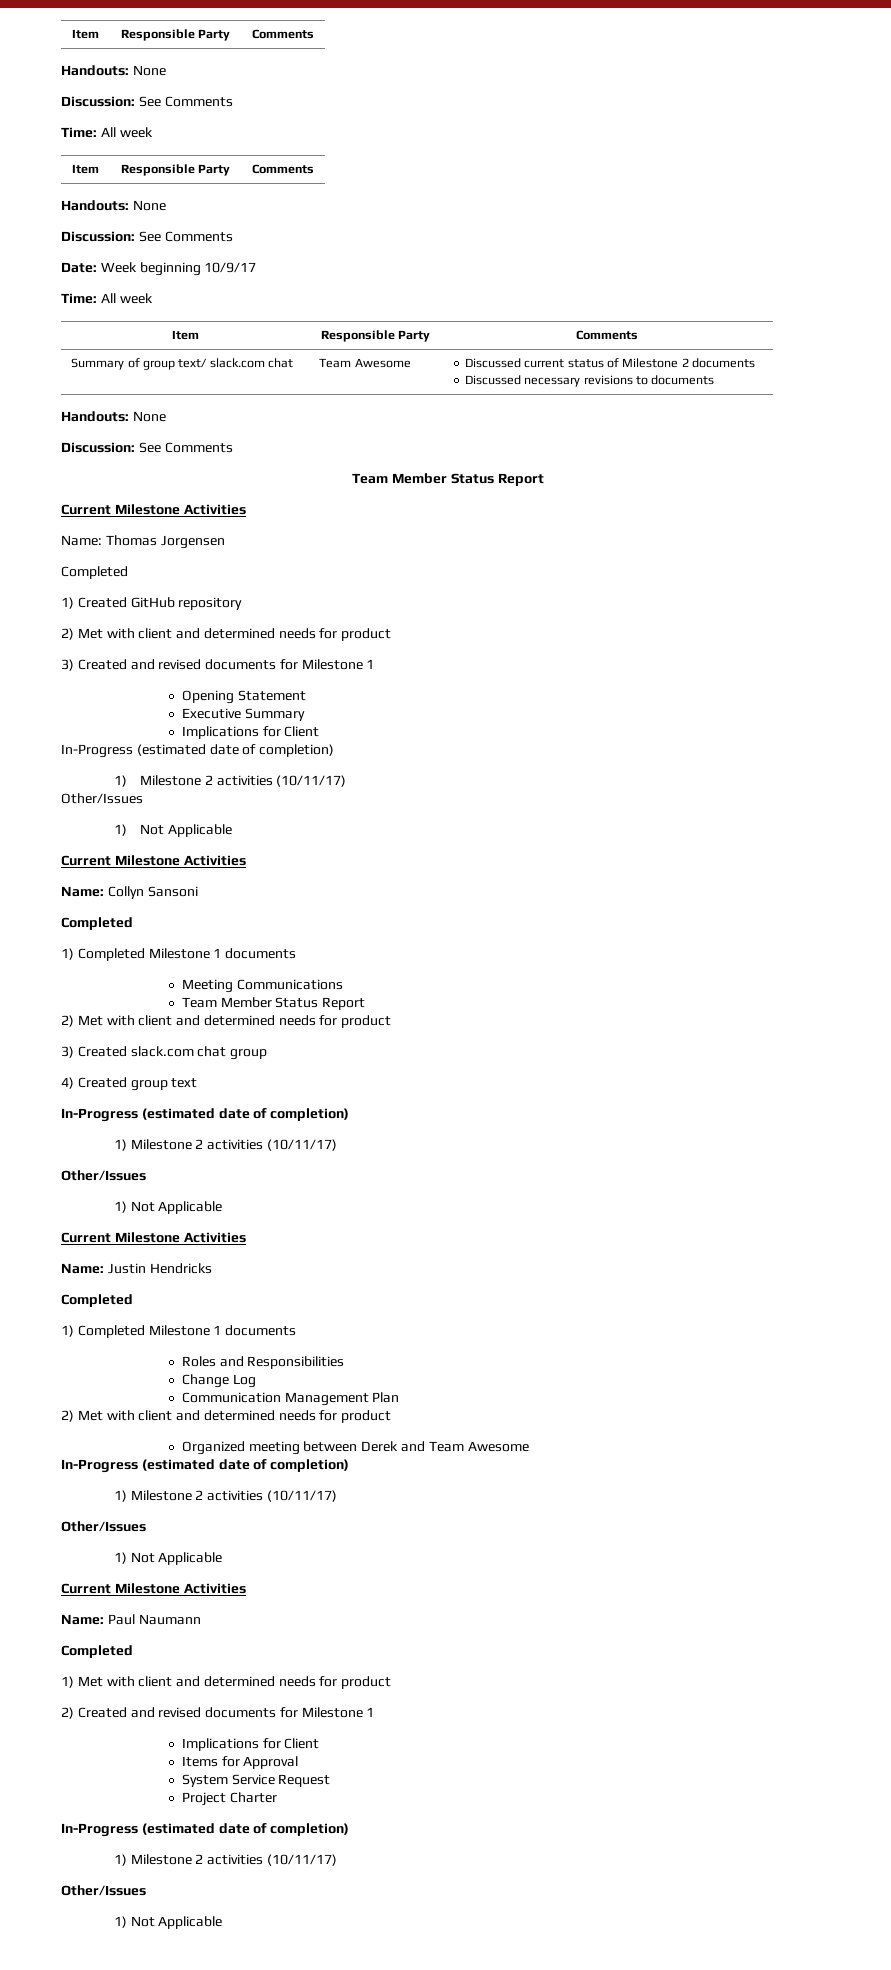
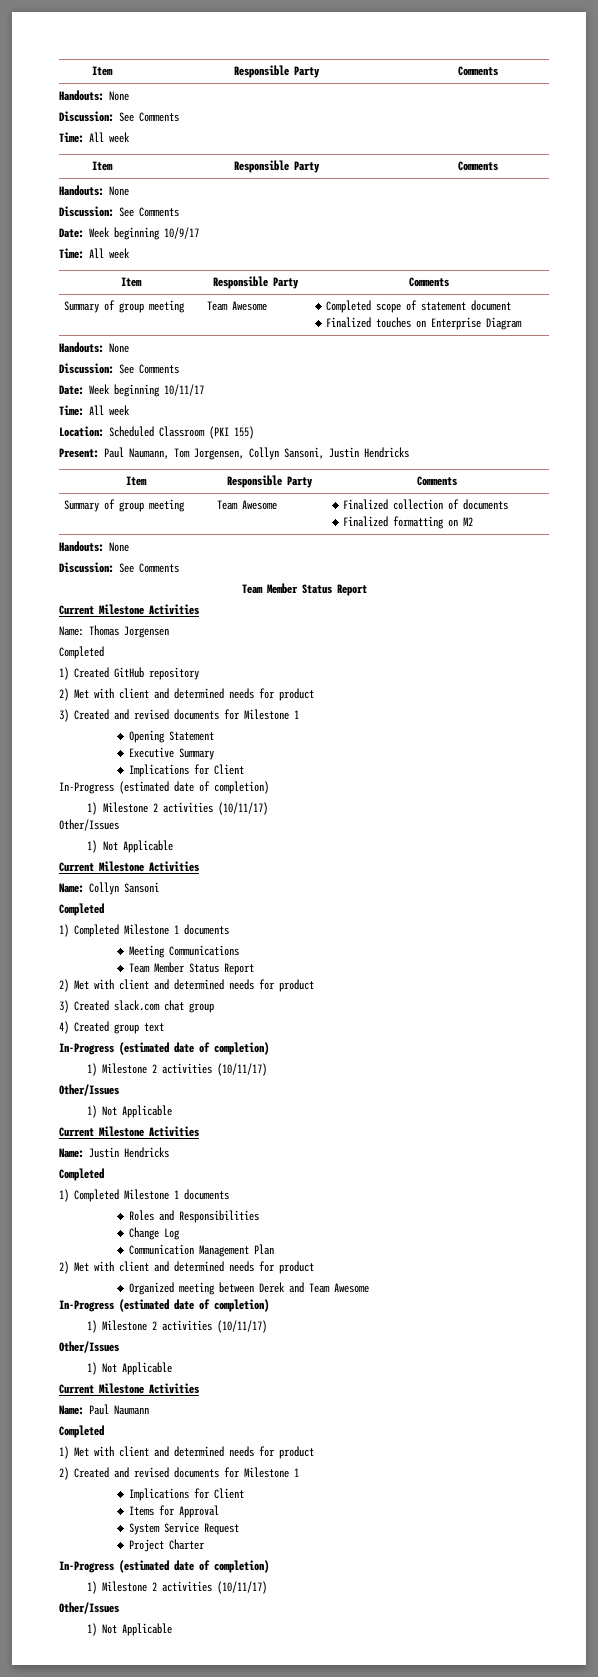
[178,358,294,368] [319,358,411,368] [464,358,756,368] [464,375,715,387] text/ slack.com chat | Team Awesome | Discussed current status of Milestone 2 documents // Discussed necessary revisions to documents -> [149,300,186,313] [207,301,268,311] [326,300,512,313] [326,317,523,330] [59,342,129,353] [59,363,179,374] [59,384,204,397] [59,405,130,416] [59,426,254,439] [59,447,409,460] [126,476,147,486] [226,475,313,488] [417,476,457,486] [64,499,186,512] [217,500,278,510] [343,499,509,510] [343,516,474,529] meeting | Team Awesome | Completed scope of statement document // Finalized touches on Enterprise Diagram // Handouts: None // Discussion: See Comments // Date: Week beginning 10/11/17 // Time: All week // Location: Scheduled Classroom (PKI 155) // Present: Paul Naumann, Tom Jorgensen, Collyn Sansoni, Justin Hendricks // Item | Responsible Party | Comments // Summary of group meeting | Team Awesome | Finalized collection of documents // Finalized formatting on M2

